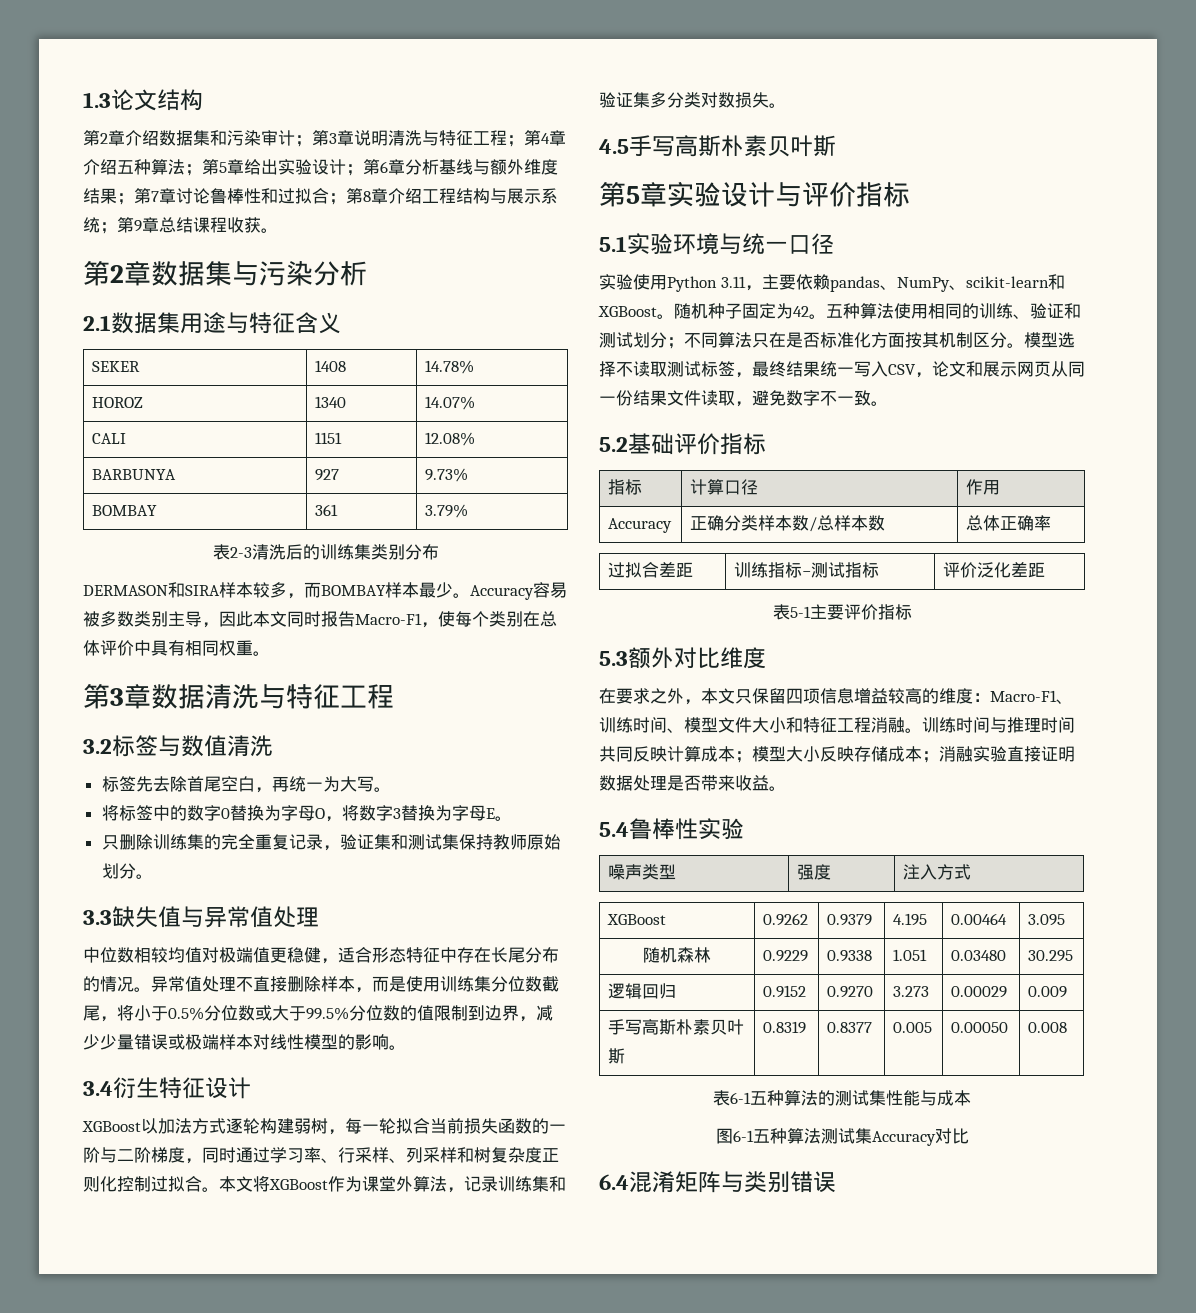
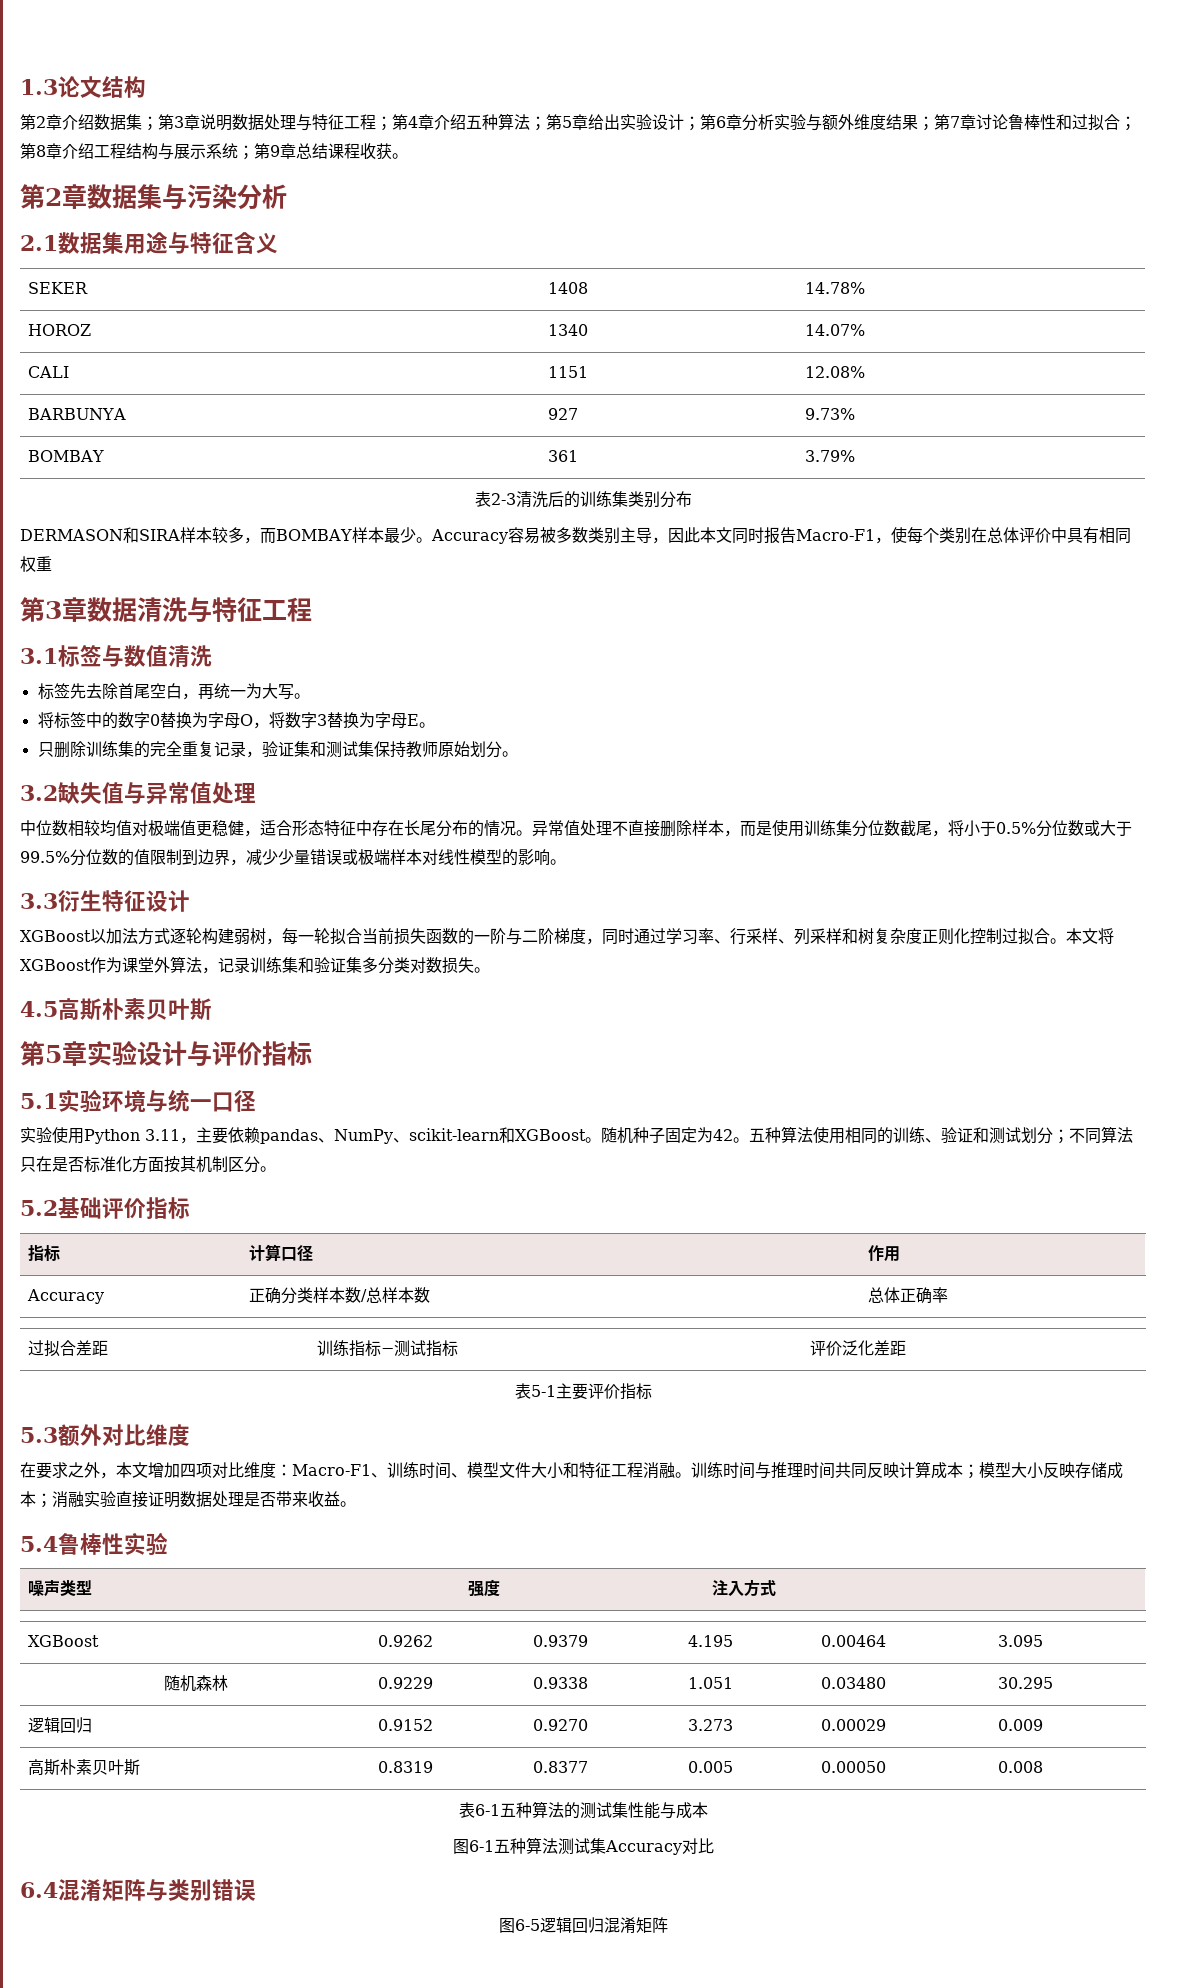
[210,130,295,146] 和污染审计 -> (142, 122) none
[388,130,422,146] 清洗 -> [232,114,296,131] 数据处理
[439,159,473,175] 基线 -> [774,114,806,130] 实验
[253,651,270,656] 。 -> (52, 563) none
[83,739,112,754] 3.2 -> [20,648,58,664] 3.1
[83,910,112,925] 3.3 -> [20,785,58,801] 3.2
[83,1081,113,1096] 3.4 -> [20,893,58,909] 3.3
[629,135,675,156] 手写 -> (58, 1009) none
[1024,332,1075,348] [599,361,1085,378] [599,390,888,407] 模型选择不读取测试标签，最终结果统一写入CSV，论文和展示网页从同一份结果文件读取，避免数字不一致。 -> (276, 1169) none
[735,688,939,704] 只保留四项信息增益较高的 -> [148,1462,244,1478] 增加四项对比
[608,1019,643,1035] 手写 -> (1043, 1725) none
(836, 1182) none -> [498,1917,668,1933] // 图6-5逻辑回归混淆矩阵

